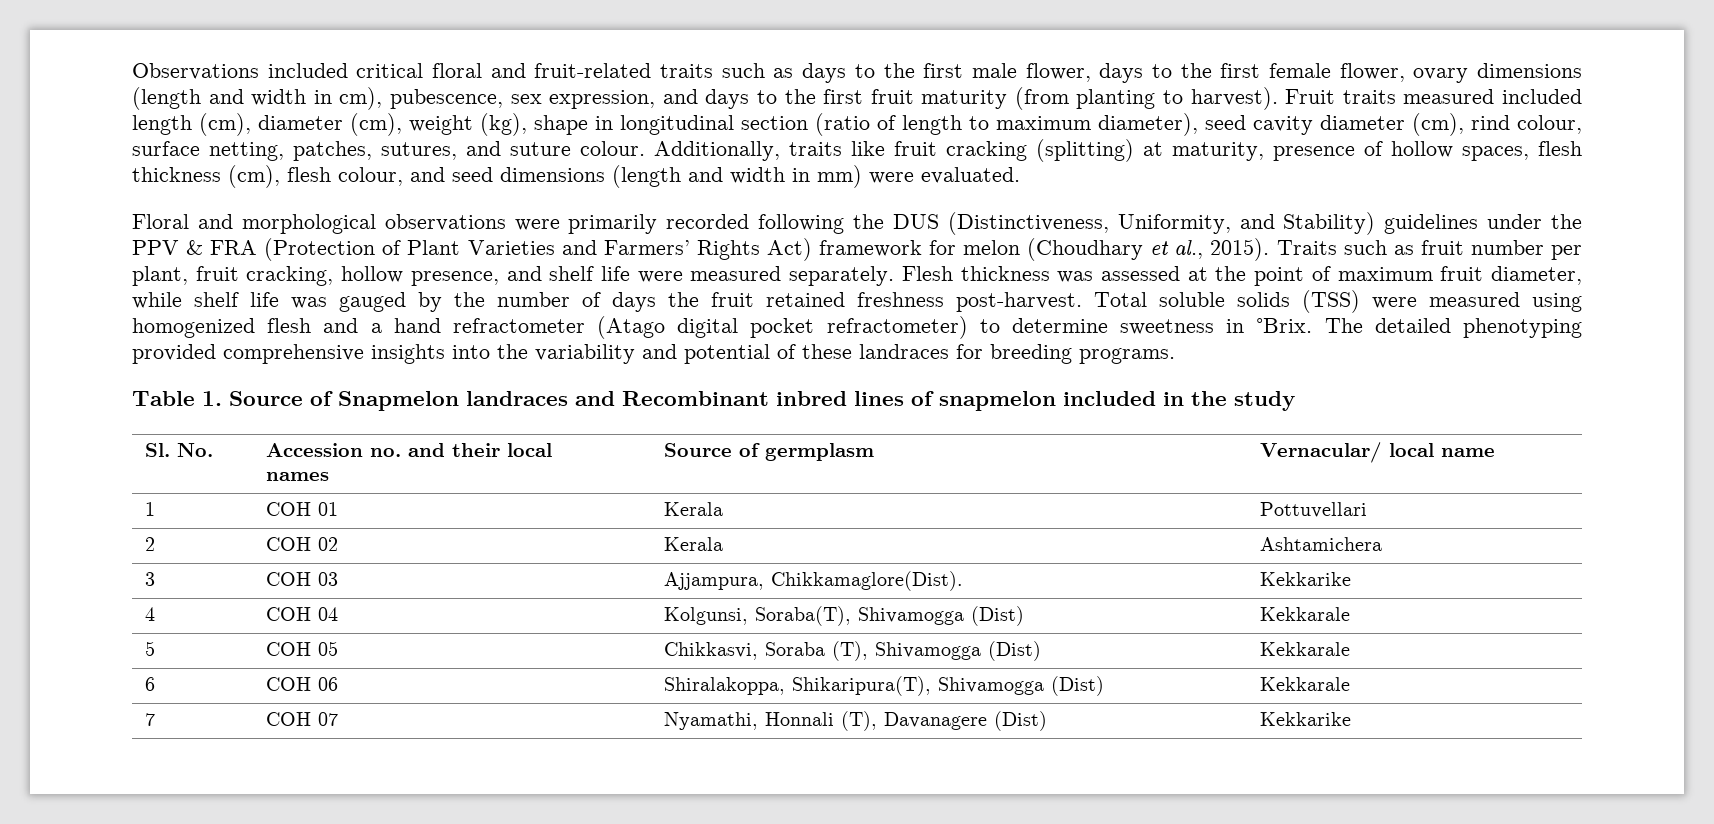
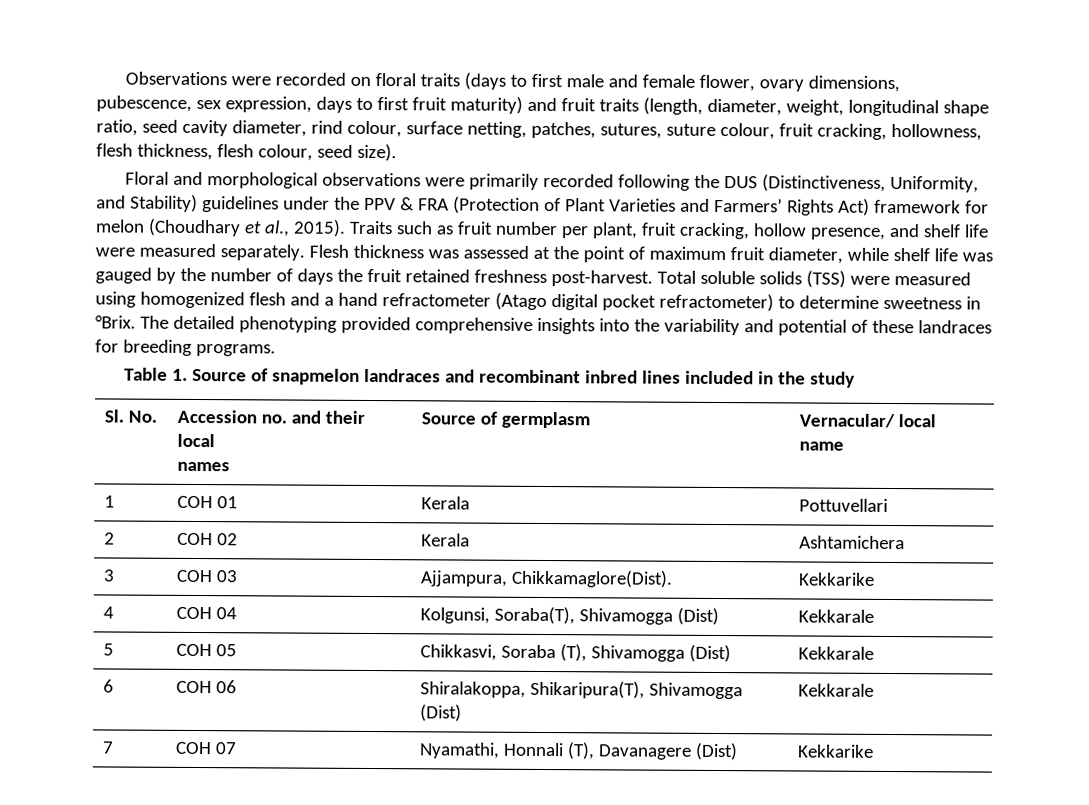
[267,63,1582,83] [132,87,383,110] included critical floral and fruit-related traits such as days to the first male flower, days to the first female flower, ovary dimensions (length and width in cm), -> [230,72,900,93] were recorded on floral traits (days to first male and female flower, ovary dimensions,
[662,89,816,109] and days to the -> [315,96,373,113] days to
[921,87,1582,110] [132,113,1464,136] maturity (from planting to harvest). Fruit traits measured included length (cm), diameter (cm), weight (kg), shape in longitudinal section (ratio of length to maximum diameter), seed cavity diameter (cm), -> [449,96,989,117] [96,119,307,137] maturity) and fruit traits (length, diameter, weight, longitudinal shape ratio, seed cavity diameter,
[466,139,1582,162] [132,165,1020,188] and suture colour. Additionally, traits like fruit cracking (splitting) at maturity, presence of hollow spaces, flesh thickness (cm), flesh colour, and seed dimensions (length and width in mm) were evaluated. -> [665,123,982,141] [96,143,397,162] suture colour, fruit cracking, hollowness, flesh thickness, flesh colour, seed size).
[338,391,459,411] Snapmelon -> [271,368,360,385] snapmelon
[622,391,769,406] Recombinant -> [478,369,581,384] recombinant
[911,391,1056,411] of snapmelon -> (681, 377) none

